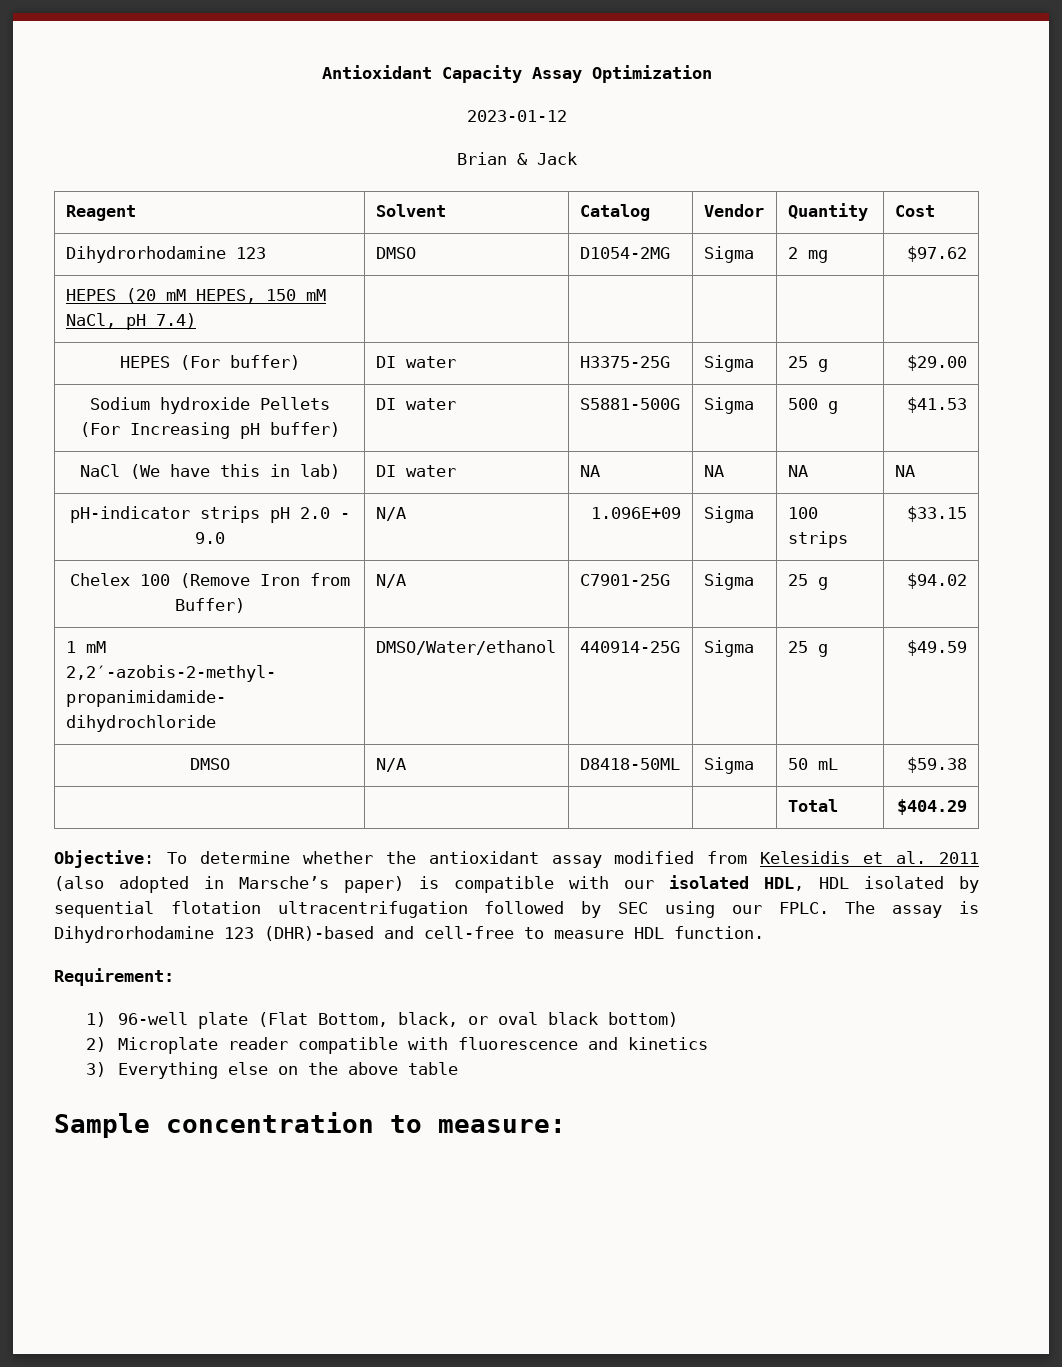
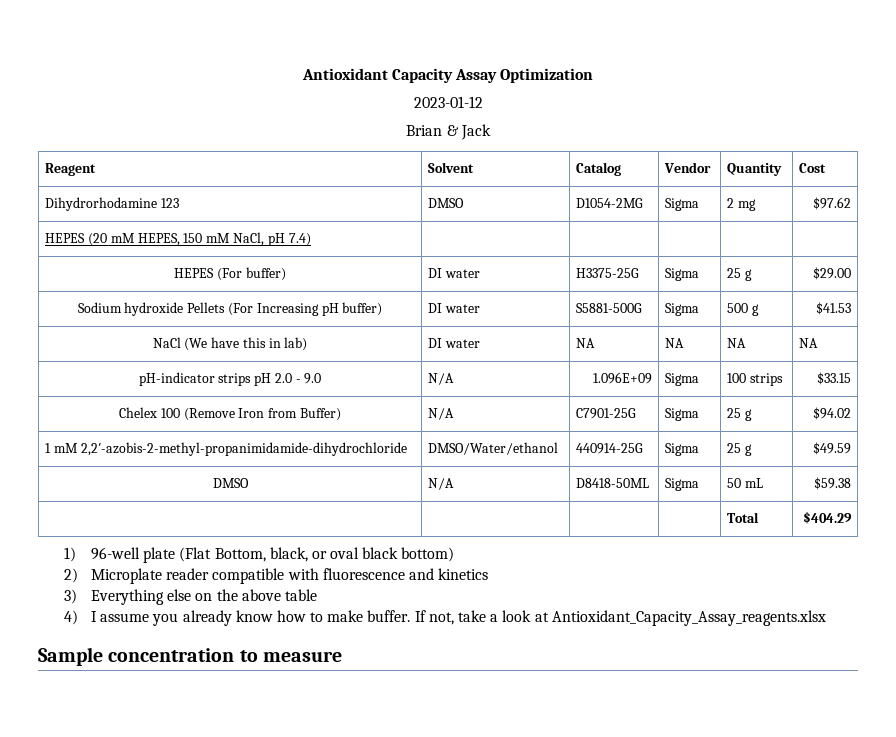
[54,850,979,868] [54,875,979,893] [54,901,980,918] [54,926,764,943] [54,968,174,986] // Objective: To determine whether the antioxidant assay modified from Kelesidis et al. 2011 (also adopted in Marsche’s paper) is compatible with our isolated HDL, HDL isolated by sequential flotation ultracentrifugation followed by SEC using our FPLC. The assay is Dihydrorhodamine 123 (DHR)-based and cell-free to measure HDL function. // Requirement: -> (852, 517) none
(459, 1068) none -> [64,610,826,626] // 4) I assume you already know how to make buffer. If not, take a look at Antioxidant_Capacity_Assay_reagents.xlsx
[438,1119,566,1133] measure: -> [262,651,342,662] measure

